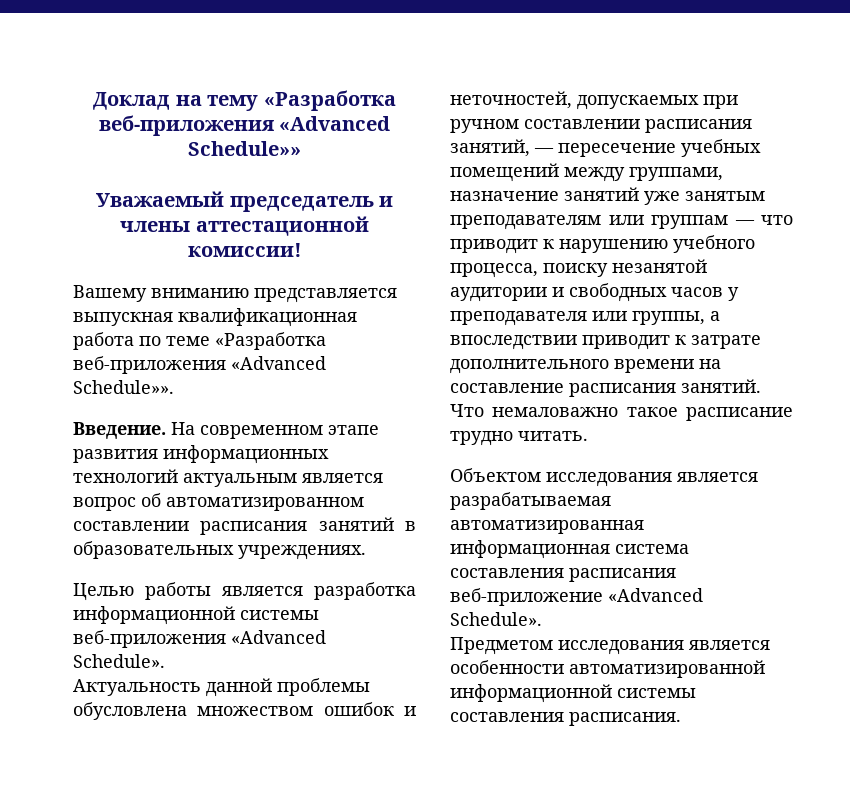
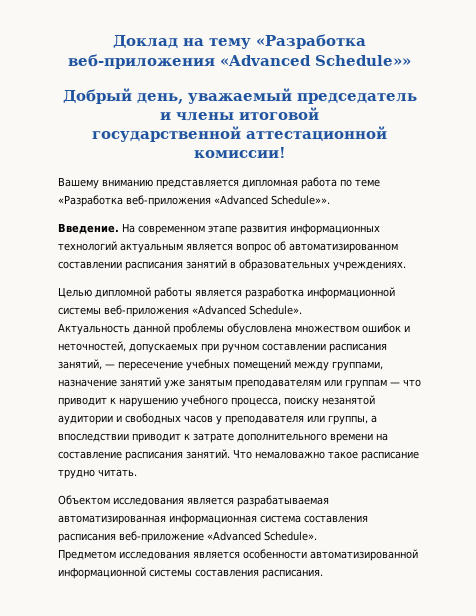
[96,191,225,207] Уважаемый -> [62,88,292,104] Добрый день, уважаемый
(191, 226) none -> [239,107,319,120] [92,126,241,142] итоговой // государственной
[73,308,357,327] выпускная квалификационная -> [242,179,298,188] дипломная
(134, 592) none -> [95,287,151,298] дипломной

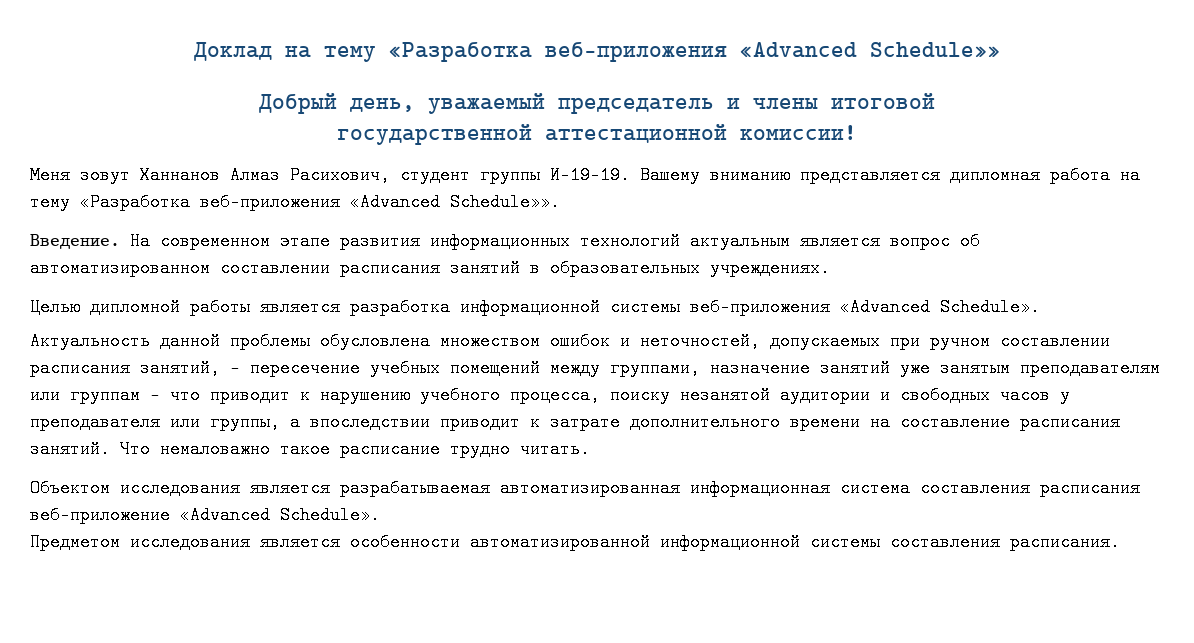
(286, 152) none -> [30,166,630,184] Меня зовут Ханнанов Алмаз Расихович, студент группы И-19-19.
[340,179,380,187] по теме -> [1120,168,1140,184] [30,195,70,211] на тему

